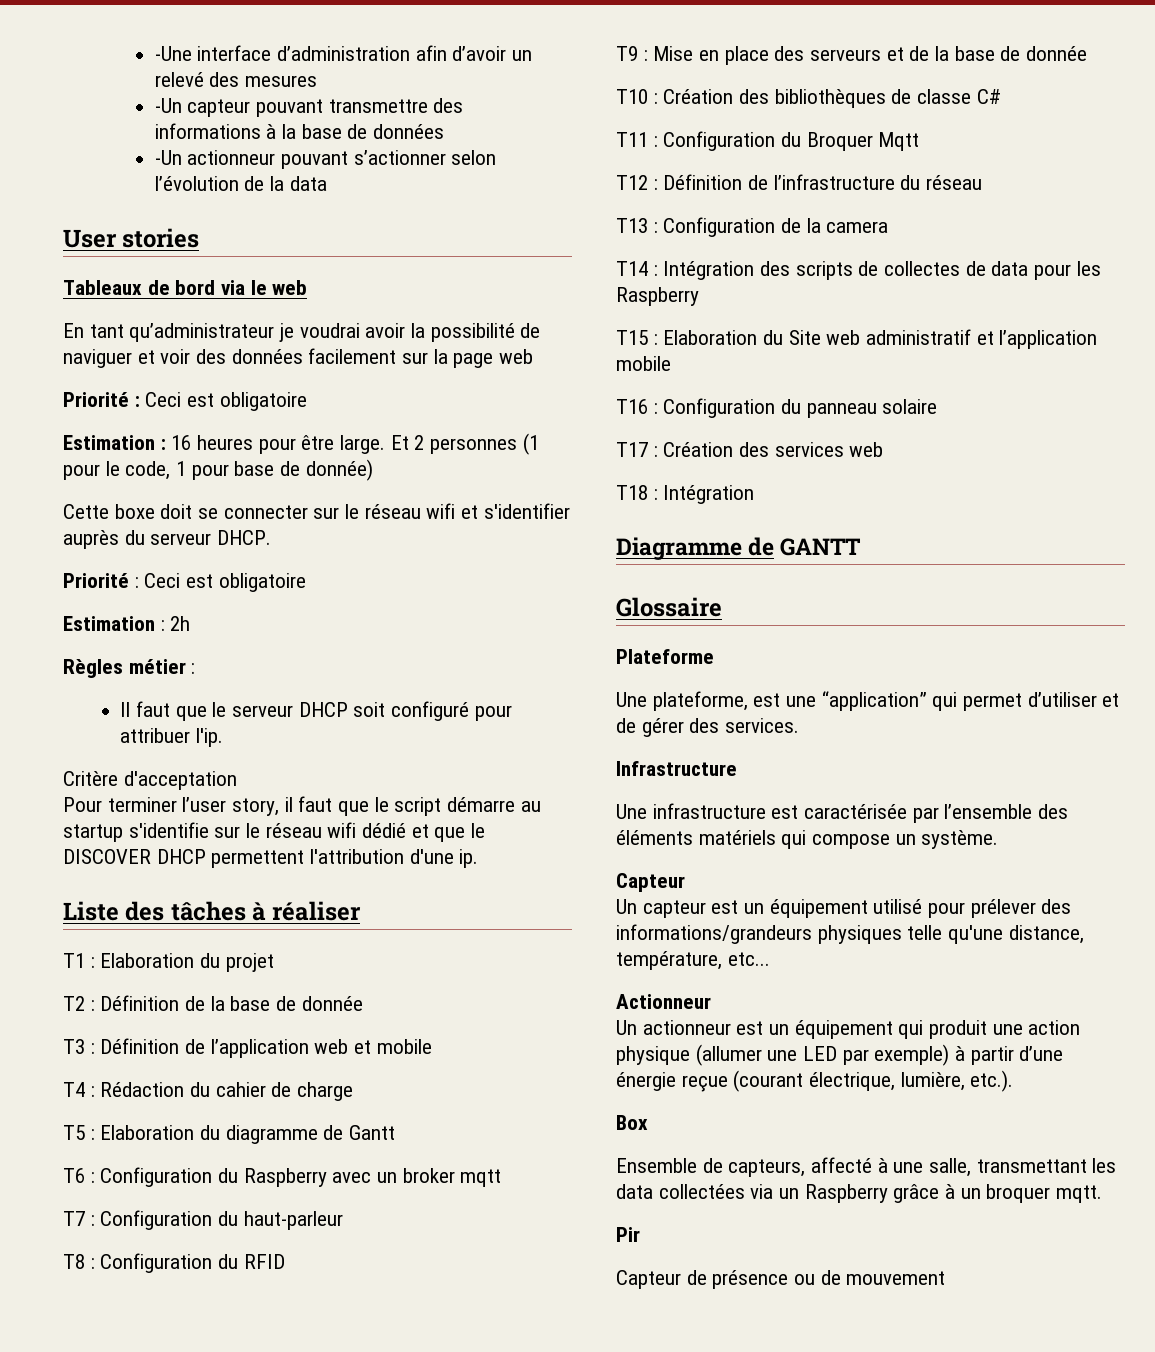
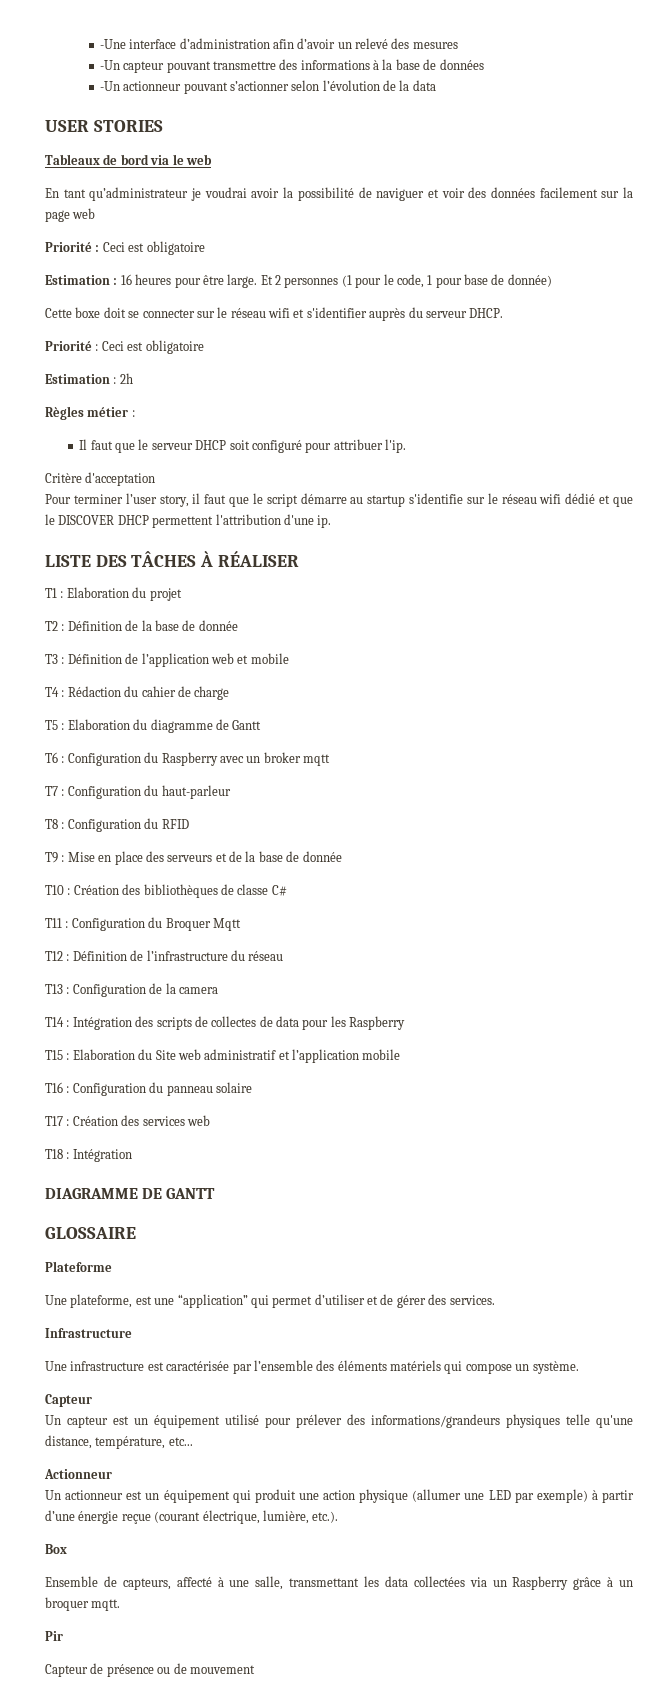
[63,228,200,248] User stories -> [45,120,163,132] USER STORIES
[63,901,361,921] Liste des tâches à réaliser -> [45,551,299,567] LISTE DES TÂCHES À RÉALISER
[616,537,775,560] Diagramme de -> [45,1188,163,1199] DIAGRAMME DE
[616,597,722,617] Glossaire -> [45,1227,136,1239] GLOSSAIRE

